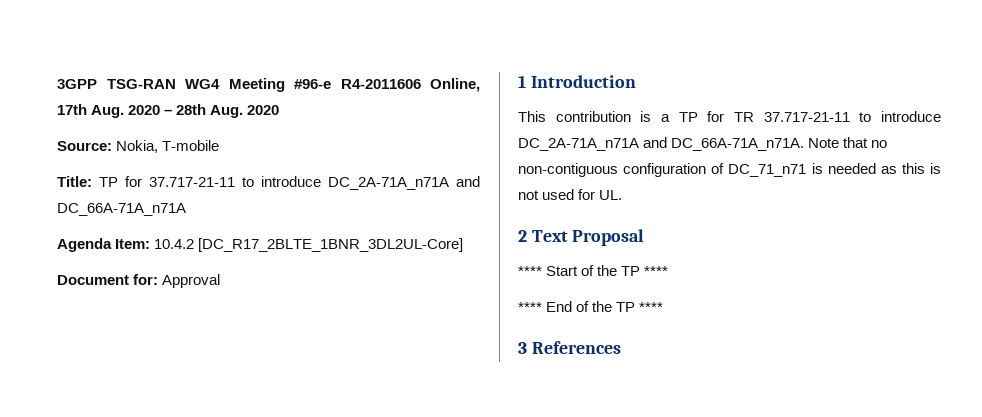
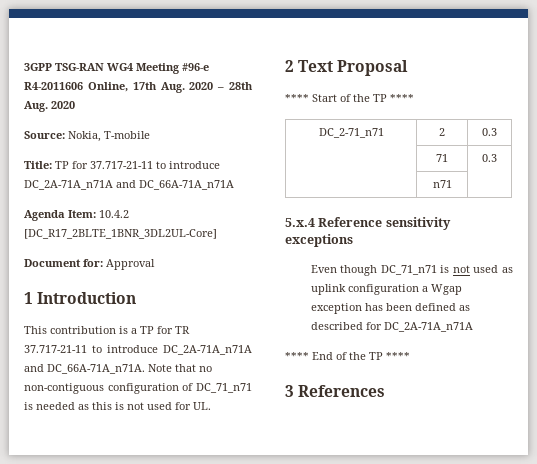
(669, 271) none -> [318,128,384,138] [439,128,445,136] [482,128,497,136] [436,154,448,162] [482,154,497,162] [432,180,452,188] [285,217,451,230] [285,234,353,247] [310,265,513,276] [310,284,462,295] [310,303,470,314] [310,322,473,332] // DC_2-71_n71 | 2 | 0.3 // | 71 | 0.3 // | n71 | // 5.x.4 Reference sensitivity exceptions // Even though DC_71_n71 is not used as uplink configuration a Wgap exception has been defined as described for DC_2A-71A_n71A

